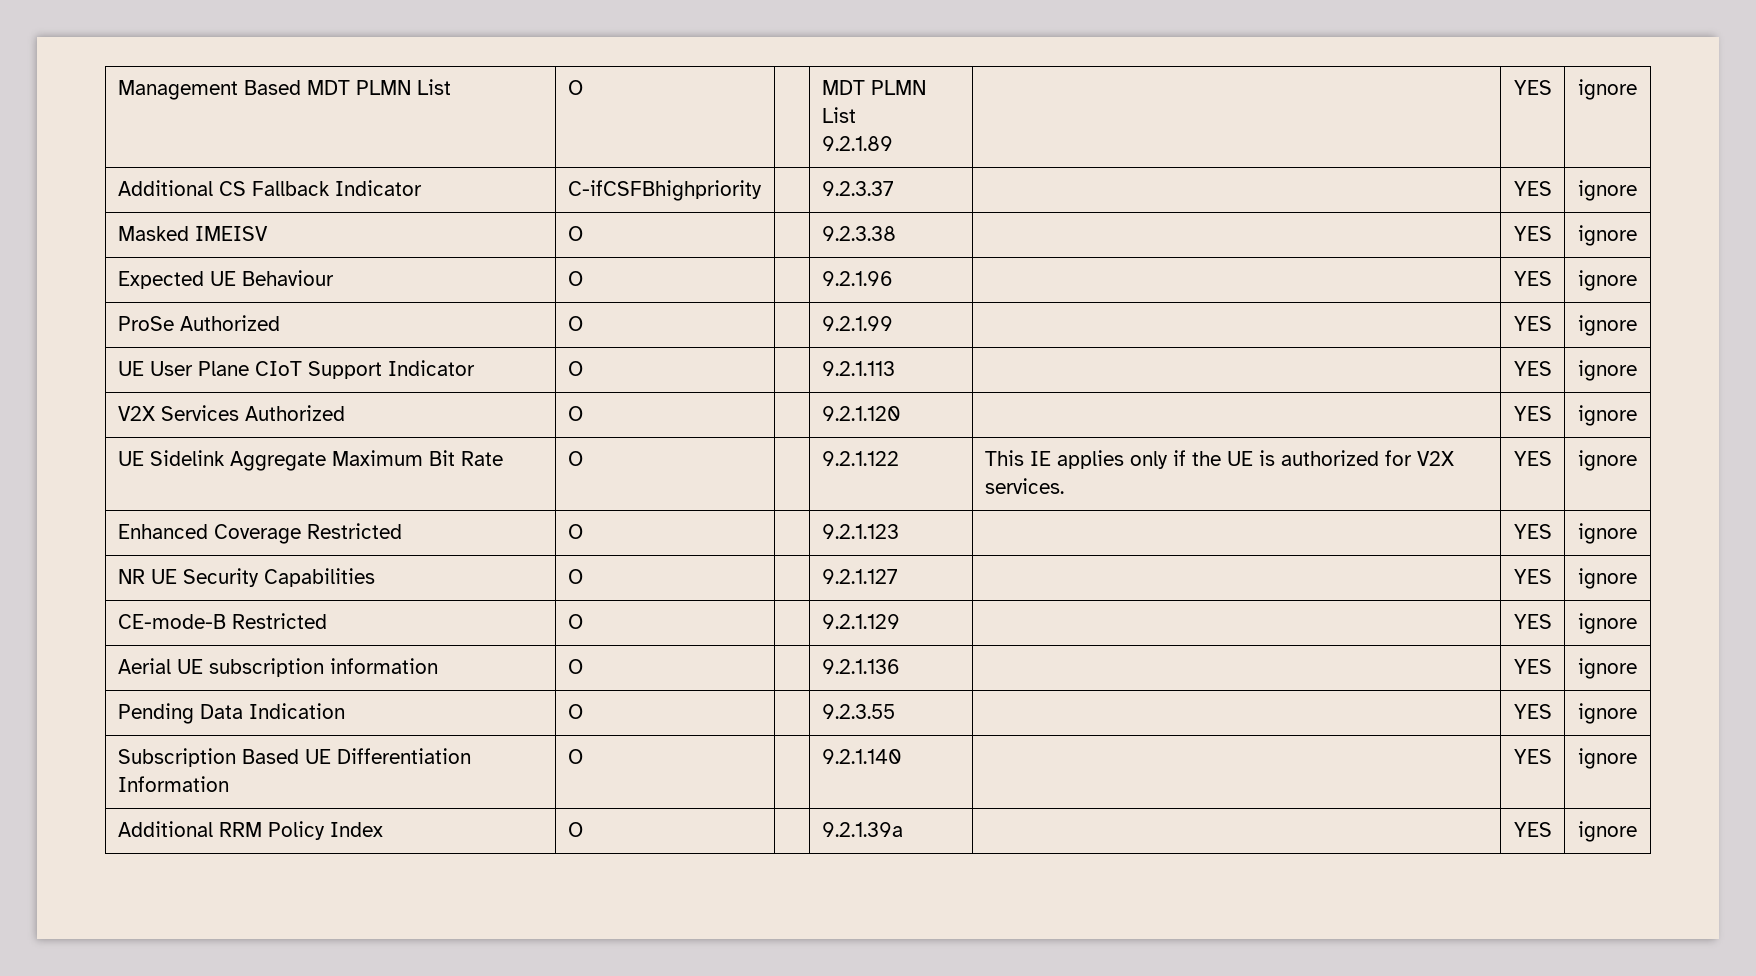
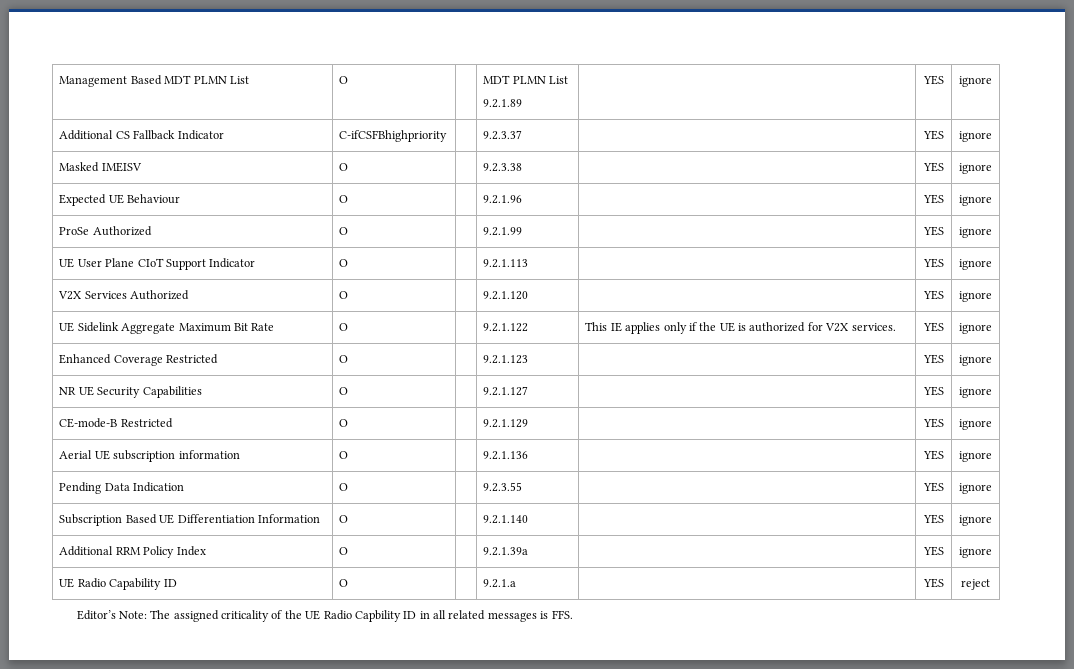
(1637, 831) none -> [59,578,177,590] [339,579,349,587] [483,579,517,588] [922,578,944,588] [961,579,990,590] [76,610,573,622] // UE Radio Capability ID | O | | 9.2.1.a | | YES | reject // Editor’s Note: The assigned criticality of the UE Radio Capbility ID in all related messages is FFS.

